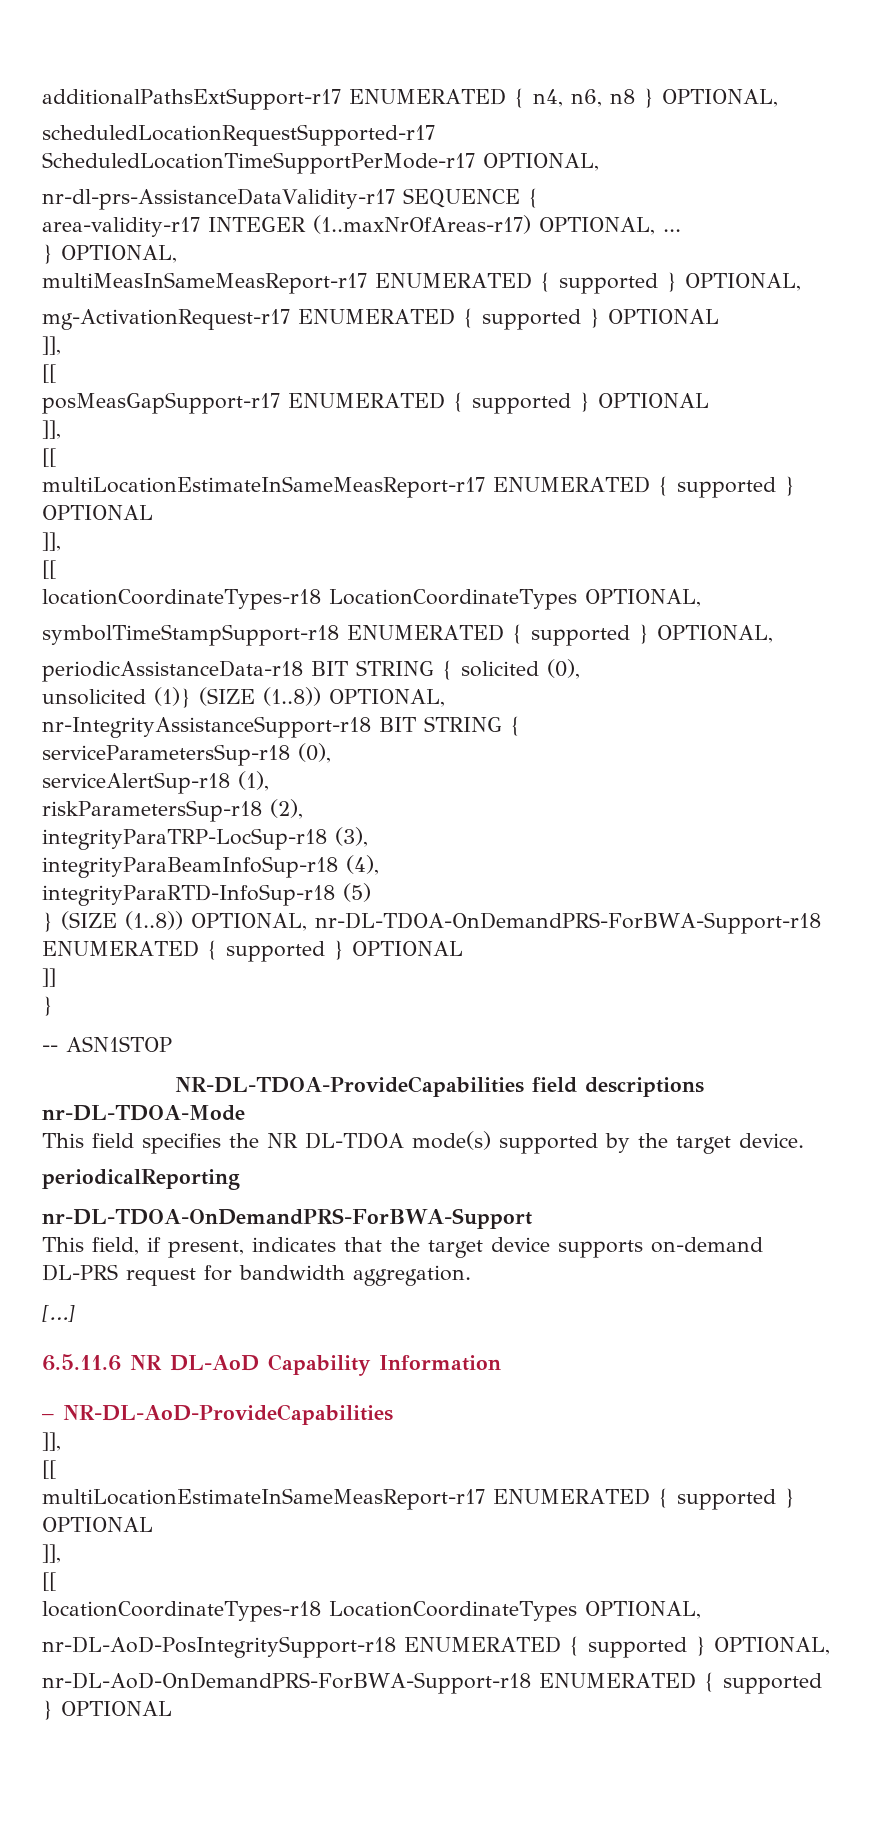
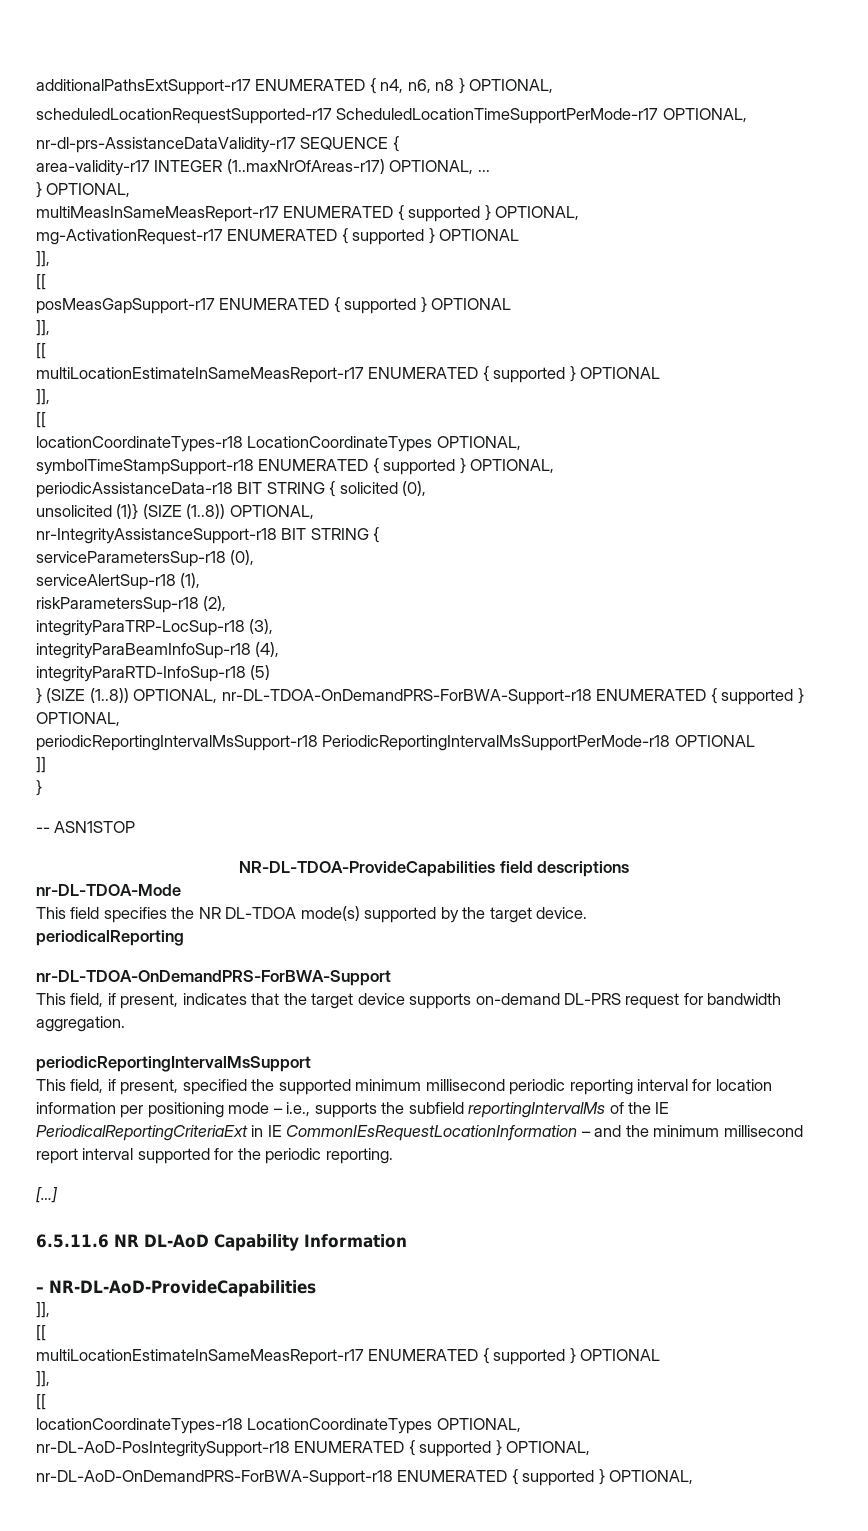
(344, 950) none -> [36,712,120,726] [36,735,671,751] OPTIONAL, // periodicReportingIntervalMsSupport-r18 PeriodicReportingIntervalMsSupportPerMode-r18
(471, 1275) none -> [36,1056,311,1072] [36,1079,772,1095] [36,1102,670,1118] [36,1125,803,1141] [36,1148,393,1164] // periodicReportingIntervalMsSupport // This field, if present, specified the supported minimum millisecond periodic reporting interval for location information per positioning mode – i.e., supports the subfield reportingIntervalMs of the IE PeriodicalReportingCriteriaExt in IE CommonIEsRequestLocationInformation – and the minimum millisecond report interval supported for the periodic reporting.
[61,1701,172,1716] OPTIONAL -> [609,1470,694,1484] OPTIONAL,

